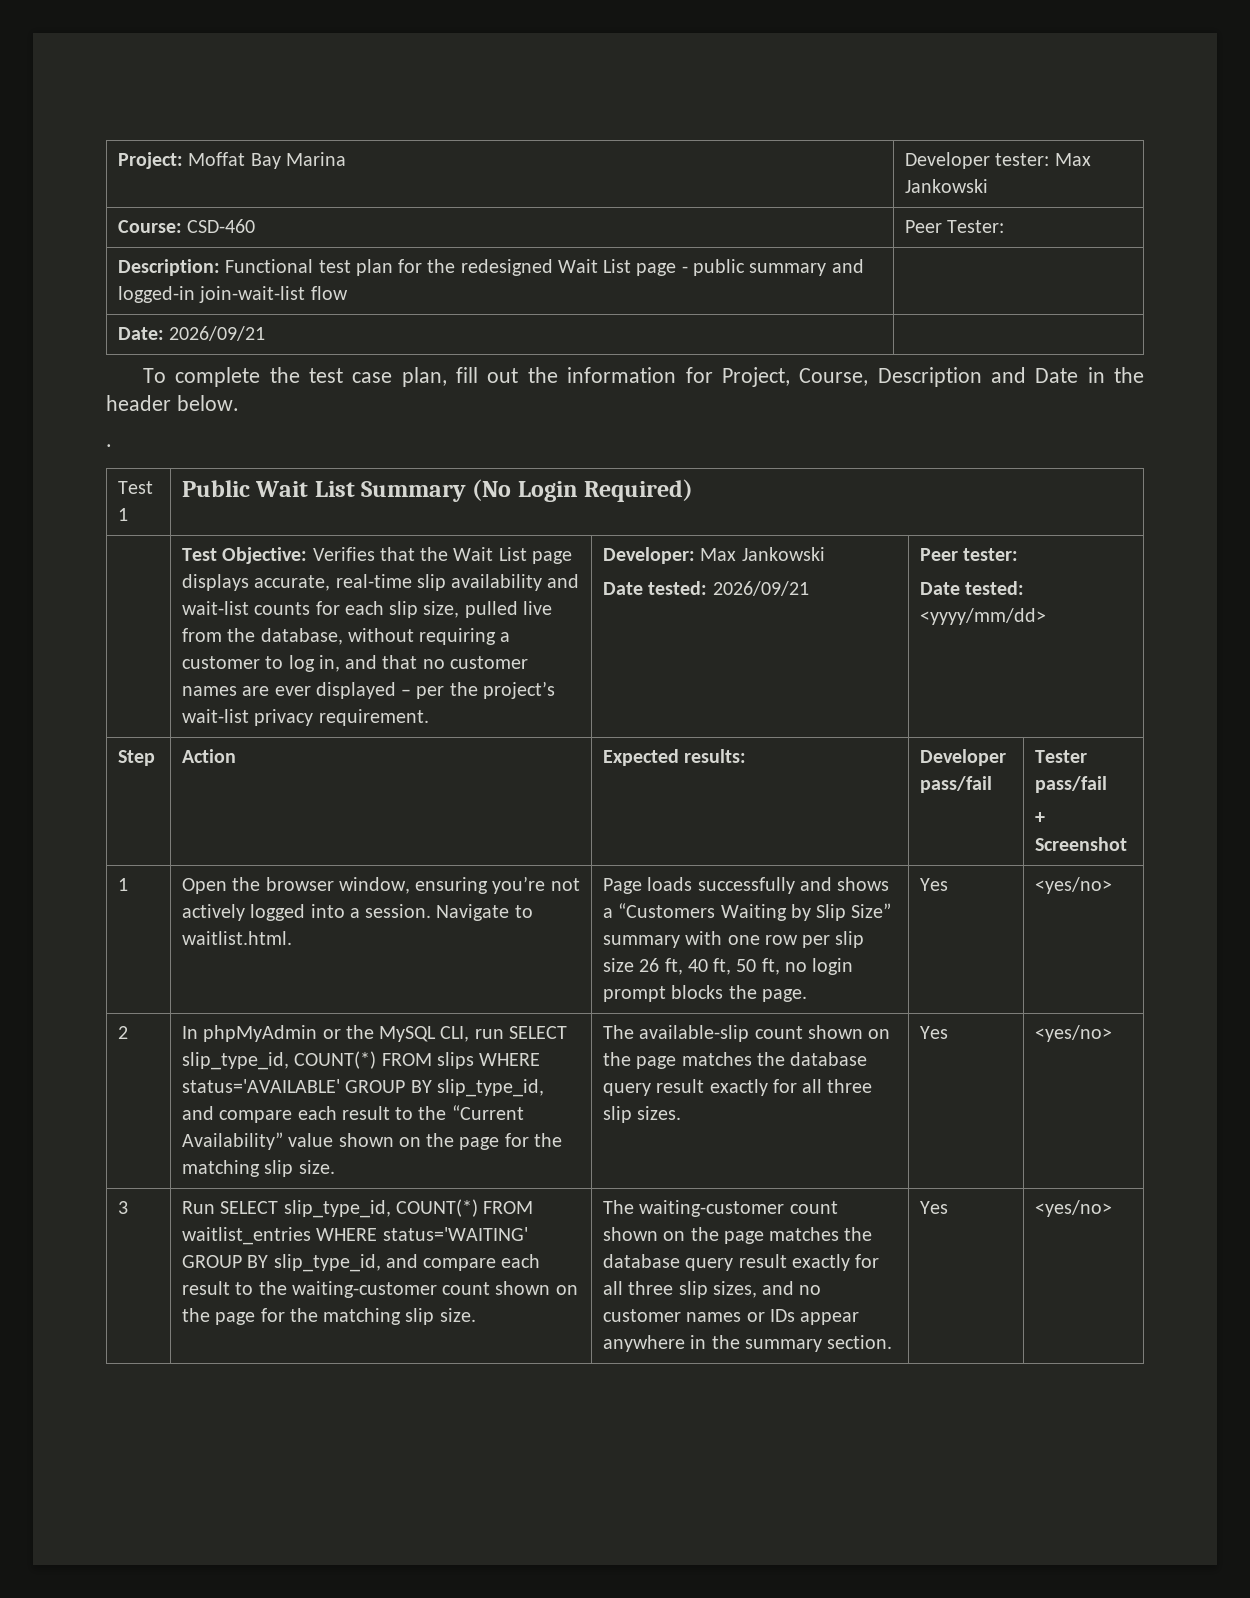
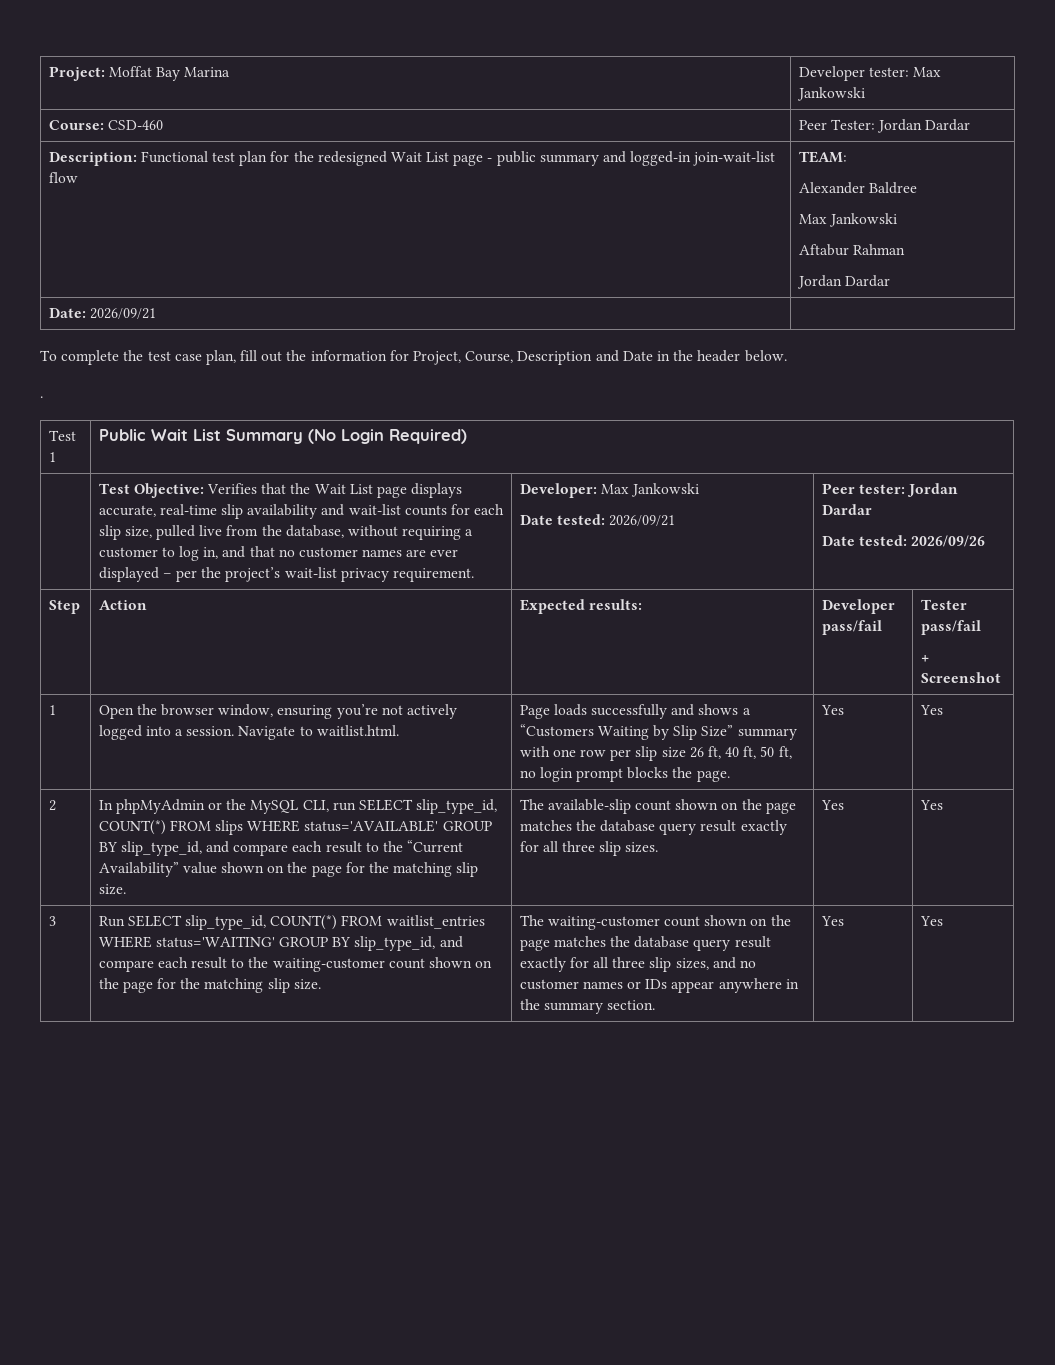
(1005, 226) none -> [876,119,971,133] Jordan Dardar
(348, 293) none -> [798,151,847,163] [798,182,917,194] [798,213,897,227] [798,244,905,256] [796,275,890,289] TEAM: // Alexander Baldree // Max Jankowski // Aftabur Rahman // Jordan Dardar
[920,581,1025,595] [920,608,1047,625] // Date tested: <yyyy/mm/dd> -> [906,483,958,497] [821,504,872,515] [821,535,985,547] Jordan Dardar // Date tested: 2026/09/26
[1035,877,1113,894] <yes/no> -> [919,705,943,715] Yes
[1035,1025,1113,1042] <yes/no> -> [919,800,943,810] Yes
[1035,1200,1113,1217] <yes/no> -> [919,916,943,926] Yes

